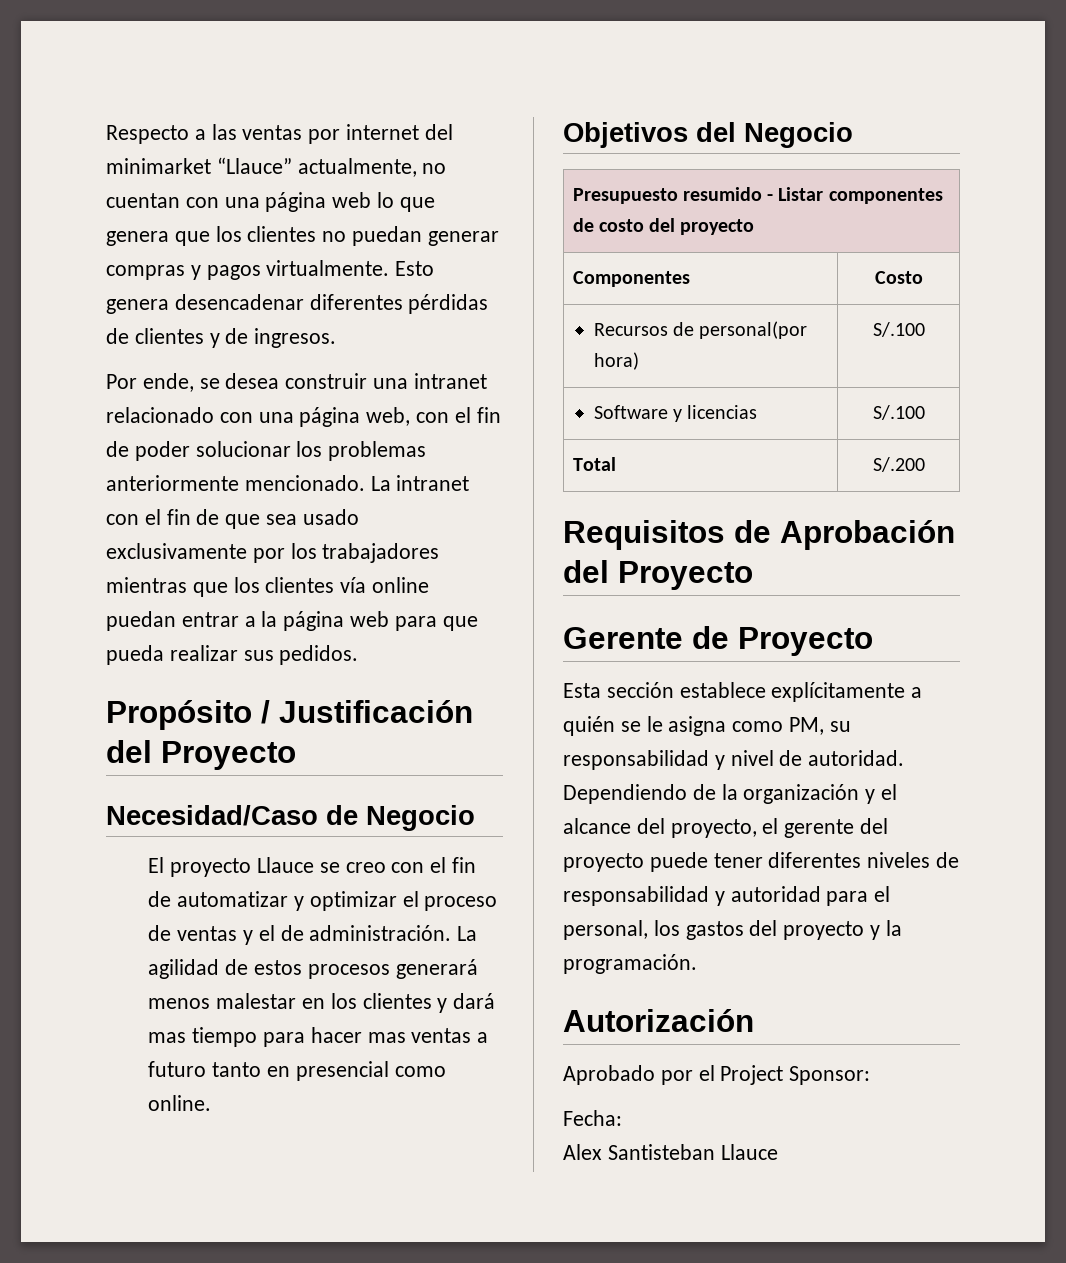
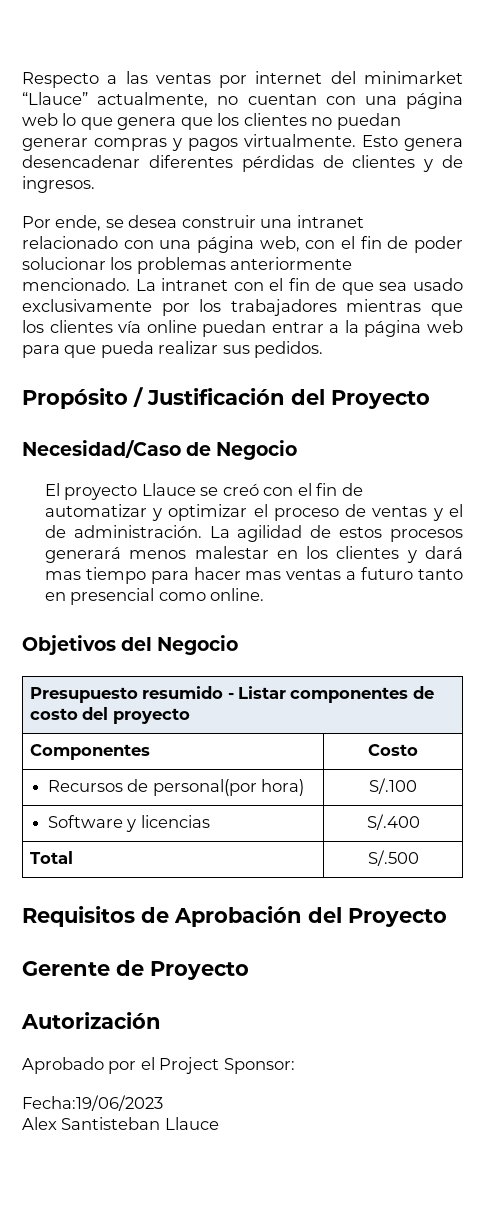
[345,862,386,873] creo -> [222,483,259,496] creó
[872,405,925,420] S/.100 -> [366,814,420,830] S/.400
[872,457,925,472] S/.200 -> [367,850,419,866] S/.500
[563,682,923,702] [563,716,851,736] [563,750,905,770] [563,784,898,804] [563,818,889,838] [563,852,960,872] [563,886,891,906] [563,920,902,940] [563,954,697,974] // Esta sección establece explícitamente a quién se le asigna como PM, su responsabilidad y nivel de autoridad. Dependiendo de la organización y el alcance del proyecto, el gerente del proyecto puede tener diferentes niveles de responsabilidad y autoridad para el personal, los gastos del proyecto y la programación. -> (249, 970) none
[563,1110,622,1126] Fecha: -> [22,1095,163,1111] Fecha:19/06/2023

